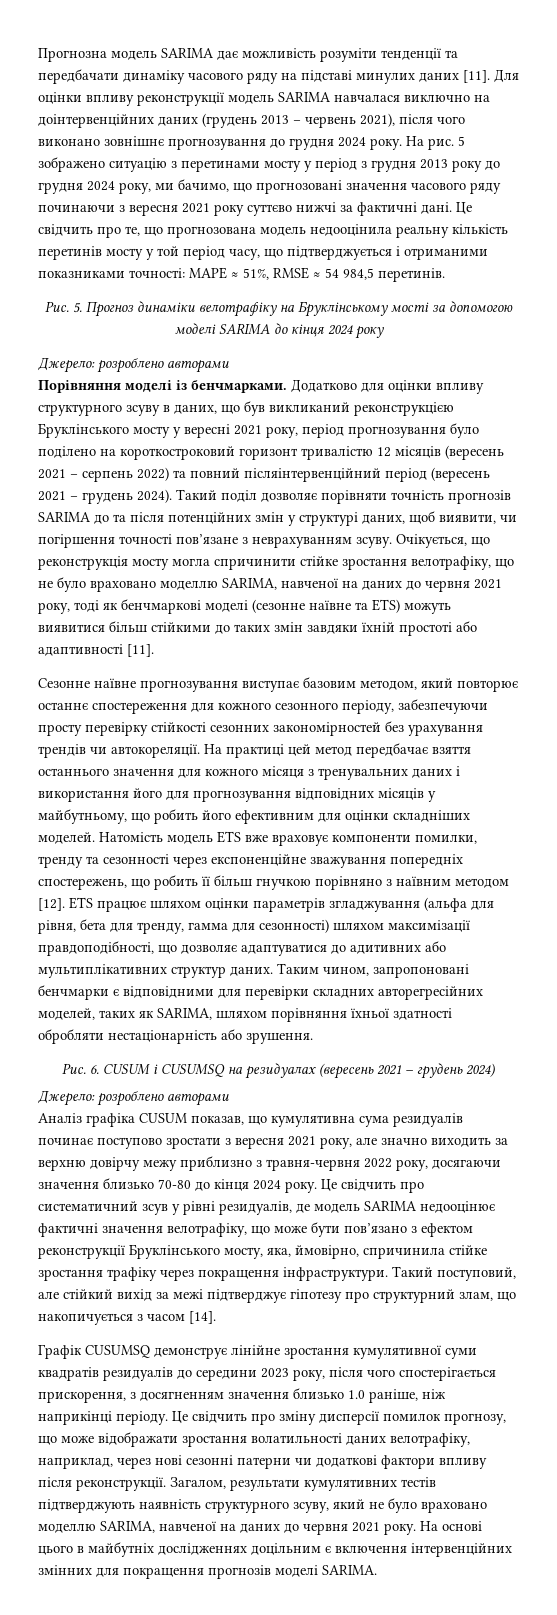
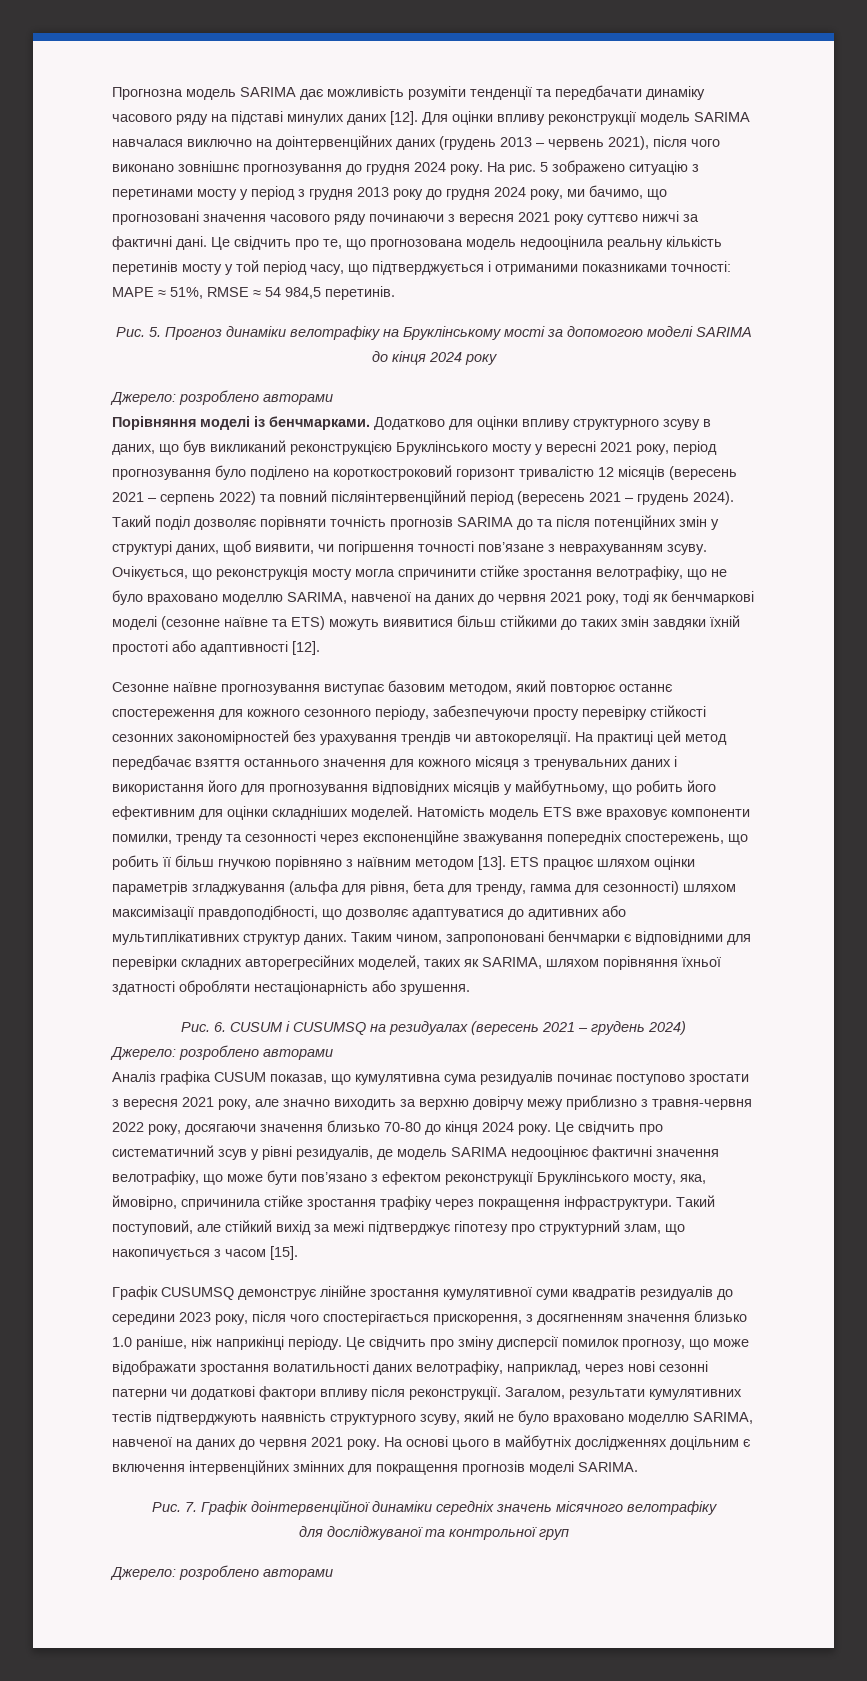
[463,70,490,83] [11]. -> [390,111,418,125] [12].
[127,644,154,657] [11]. -> [292,641,320,655] [12].
[38,898,65,911] [12]. -> [478,856,506,870] [13].
[189,1311,216,1324] [14]. -> [270,1246,298,1260] [15].
(377, 1570) none -> [151,1500,717,1515] [298,1526,569,1540] [110,1565,333,1580] // Рис. 7. Графік доінтервенційної динаміки середніх значень місячного велотрафіку // для досліджуваної та контрольної груп // Джерело: розроблено авторами

